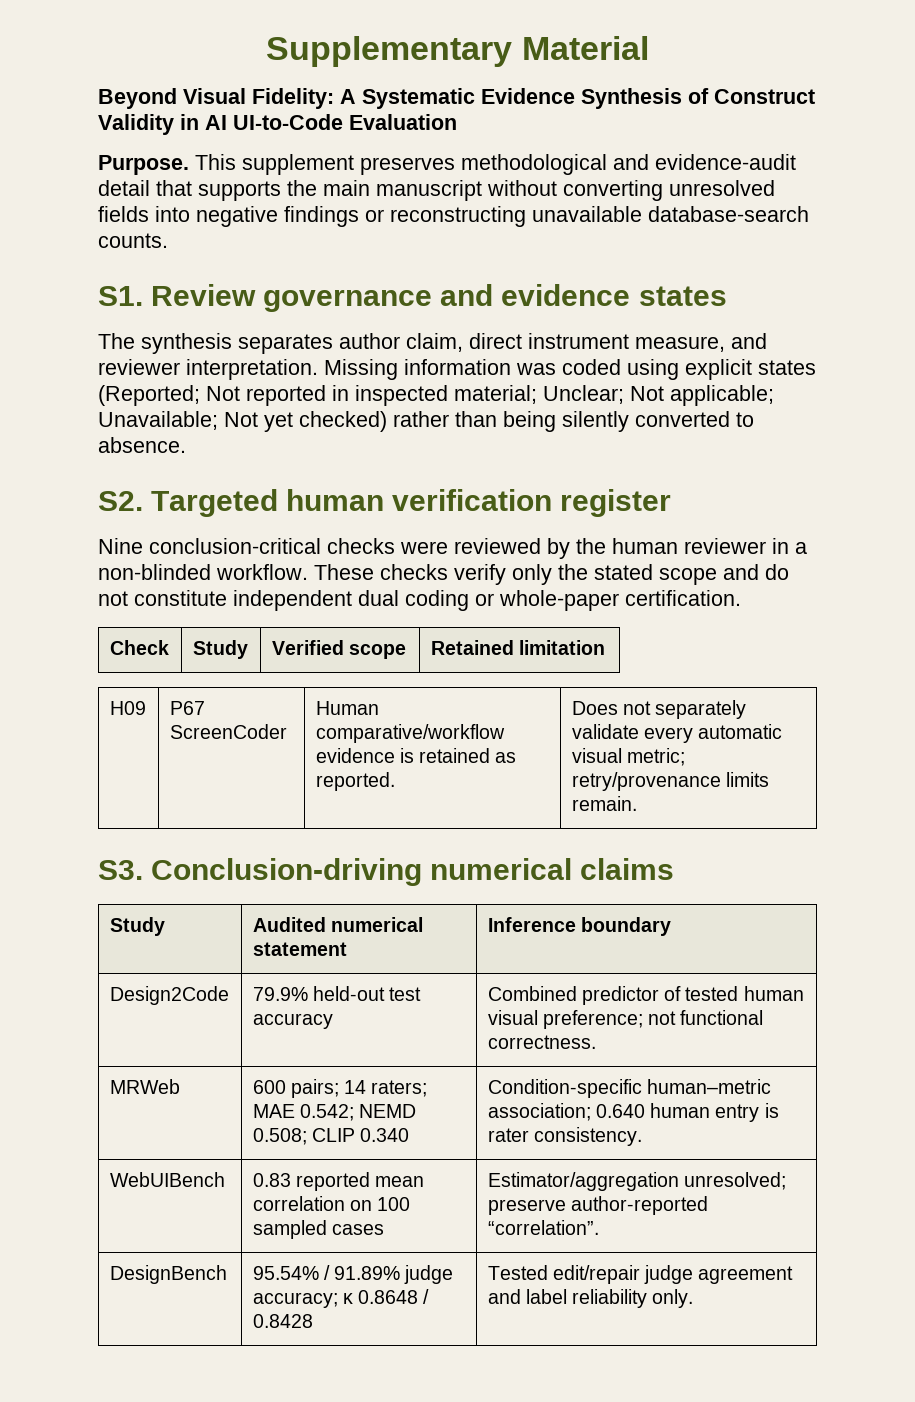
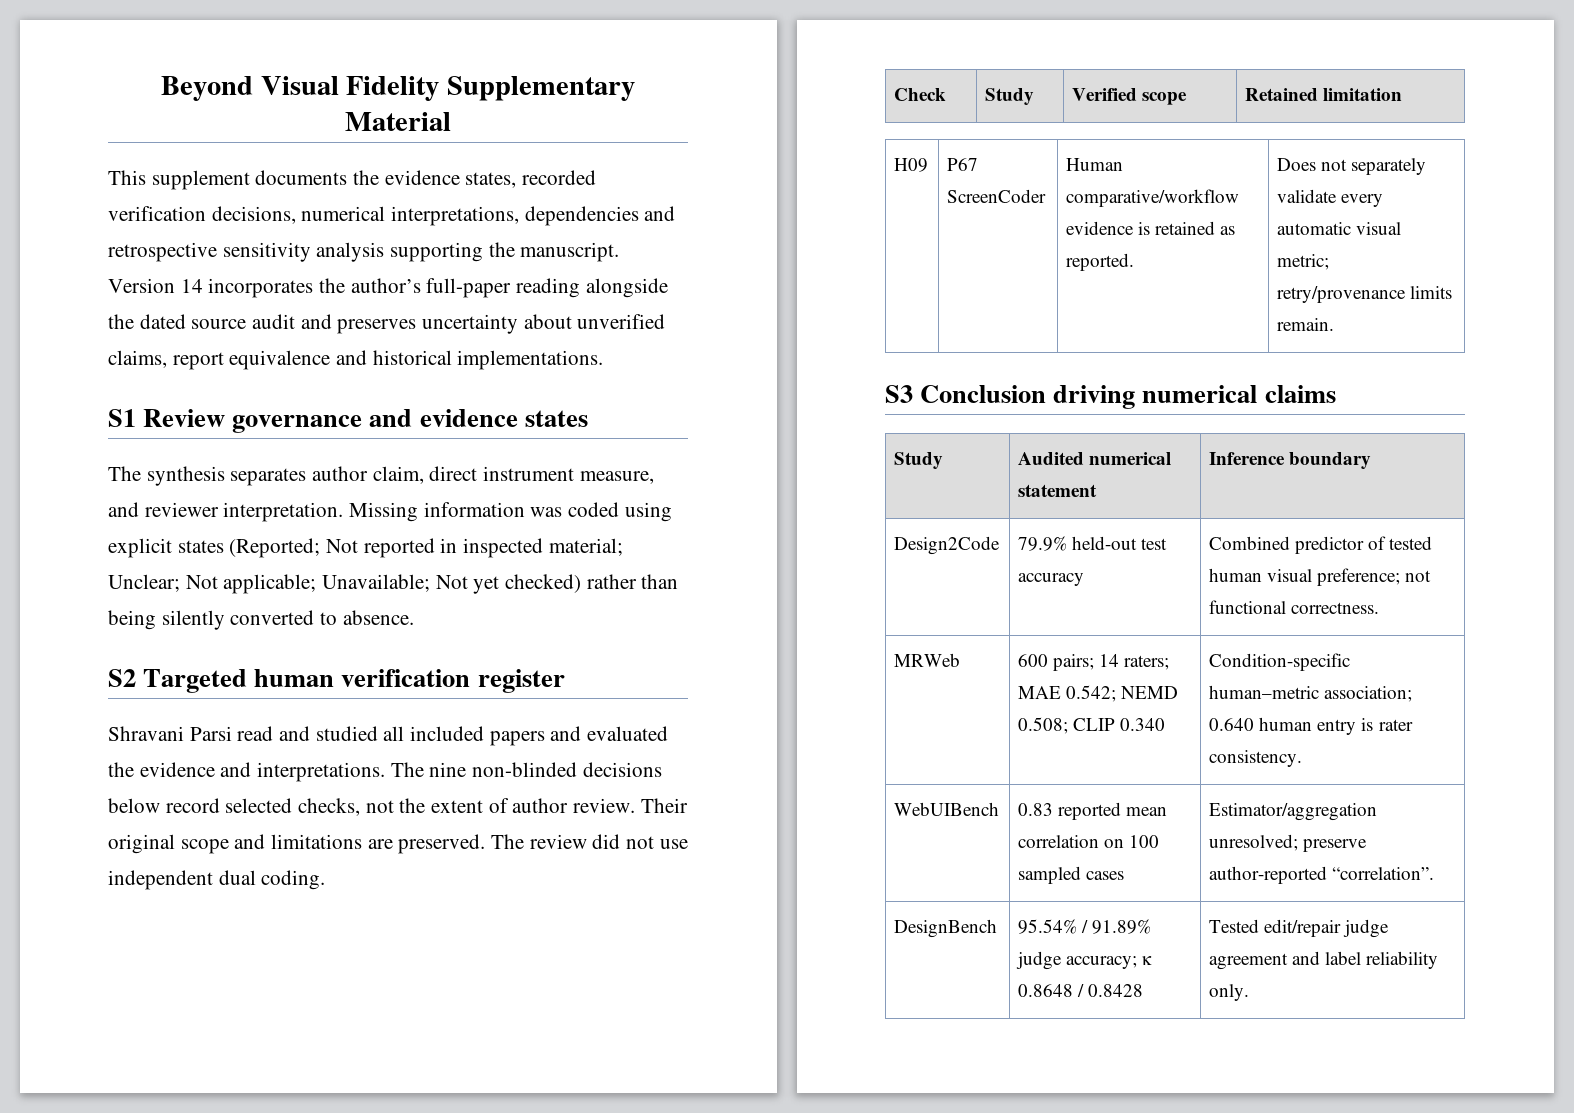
(266, 51) none -> [160,76,440,101] Beyond Visual Fidelity
[98,88,815,109] [98,114,457,135] [98,154,796,175] [98,180,775,201] [98,206,809,227] [98,233,168,248] [98,286,143,306] Beyond Visual Fidelity: A Systematic Evidence Synthesis of Construct Validity in AI UI-to-Code Evaluation // Purpose. This supplement preserves methodological and evidence-audit detail that supports the main manuscript without converting unresolved fields into negative findings or reconstructing unavailable database-search counts. // S1. -> [108,170,597,190] [108,206,676,226] [108,242,620,262] [108,278,668,298] [108,314,666,334] [108,350,604,370] [108,409,136,427] This supplement documents the evidence states, recorded verification decisions, numerical interpretations, dependencies and retrospective sensitivity analysis supporting the manuscript. Version 14 incorporates the author’s full-paper reading alongside the dated source audit and preserves uncertainty about unverified claims, report equivalence and historical implementations. // S1
[98,491,143,511] S2. -> [108,669,136,687] S2
[98,538,807,559] [98,564,789,585] [98,590,741,611] Nine conclusion-critical checks were reviewed by the human reviewer in a non-blinded workflow. These checks verify only the stated scope and do not constitute independent dual coding or whole-paper certification. -> [108,726,669,746] [108,762,662,782] [108,798,688,816] [108,834,688,854] [108,870,326,890] Shravani Parsi read and studied all included papers and evaluated the evidence and interpretations. The nine non-blinded decisions below record selected checks, not the extent of author review. Their original scope and limitations are preserved. The review did not use independent dual coding.
[98,858,423,886] S3. Conclusion-driving -> [885,385,1136,409] S3 Conclusion driving

